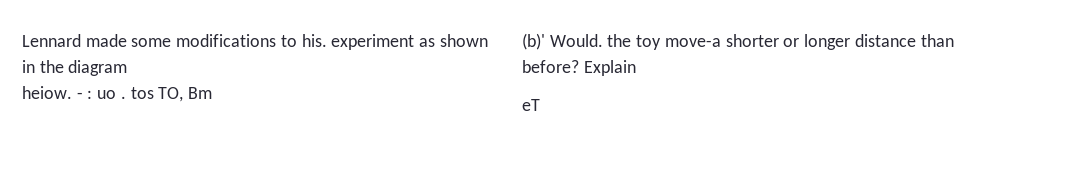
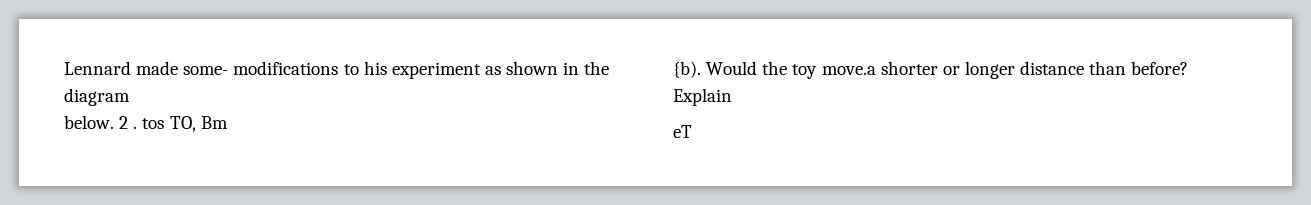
[131,38,172,47] some -> [183,66,229,75] some-
[301,34,327,47] his. -> [363,61,387,75] his
[22,86,117,99] heiow. - : uo -> [64,115,129,129] below. 2
[522,33,603,50] (b)' Would. -> [673,61,758,78] {b). Would
[664,38,721,47] move-a -> [821,66,876,75] move.a

